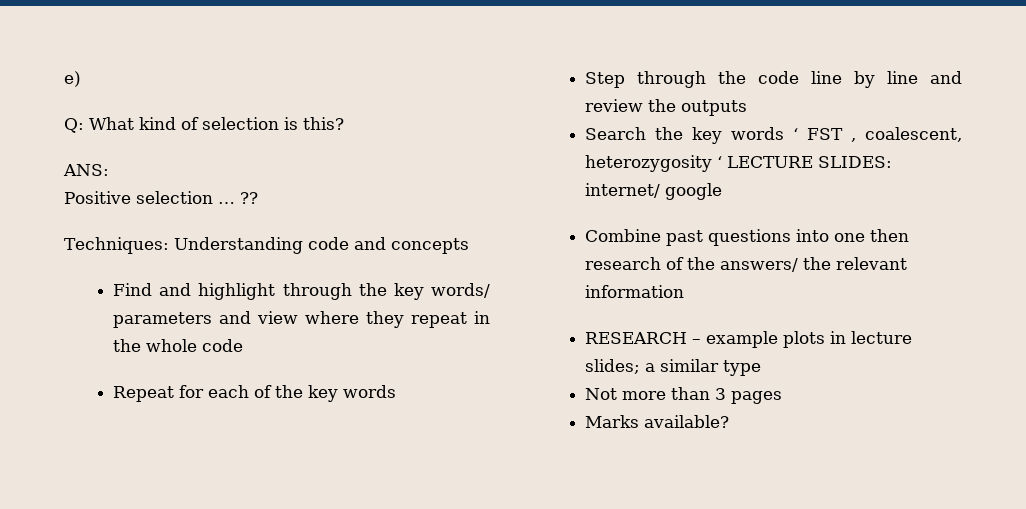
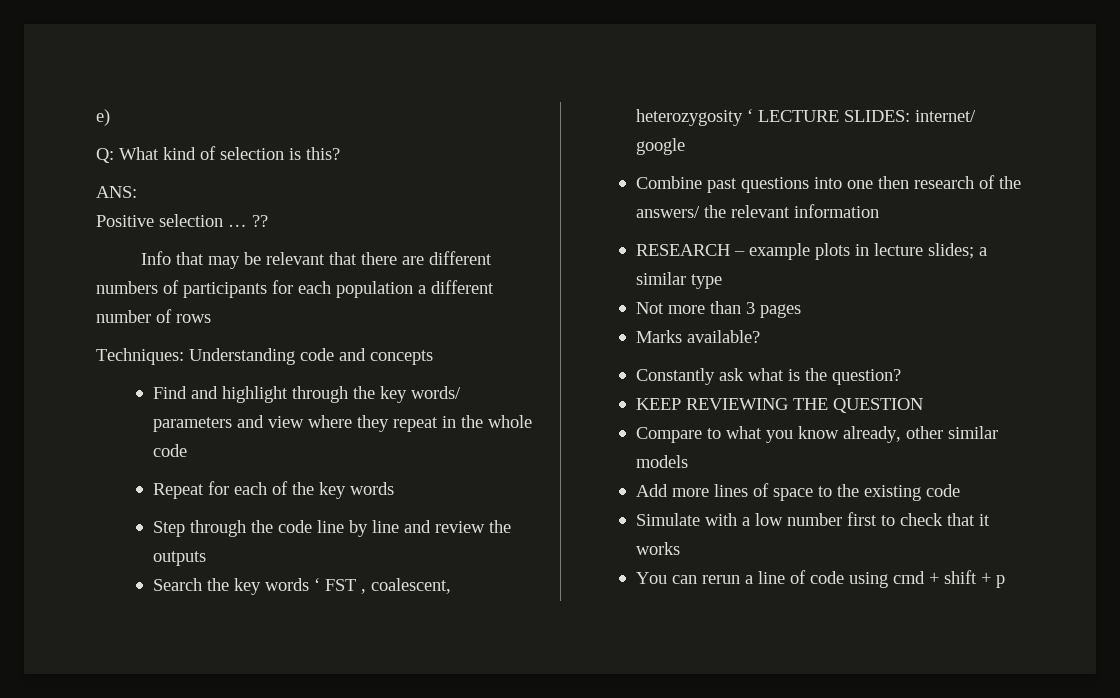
(258, 198) none -> [140,251,492,269] [96,280,494,298] [96,309,211,323] // Info that may be relevant that there are different numbers of participants for each population a different number of rows
(730, 421) none -> [635,368,901,385] [635,398,923,413] [635,426,998,443] [635,455,688,468] [635,483,960,501] [635,512,990,526] [635,542,680,555] [635,570,1005,588] // Constantly ask what is the question? // KEEP REVIEWING THE QUESTION // Compare to what you know already, other similar models // Add more lines of space to the existing code // Simulate with a low number first to check that it works // You can rerun a line of code using cmd + shift + p

